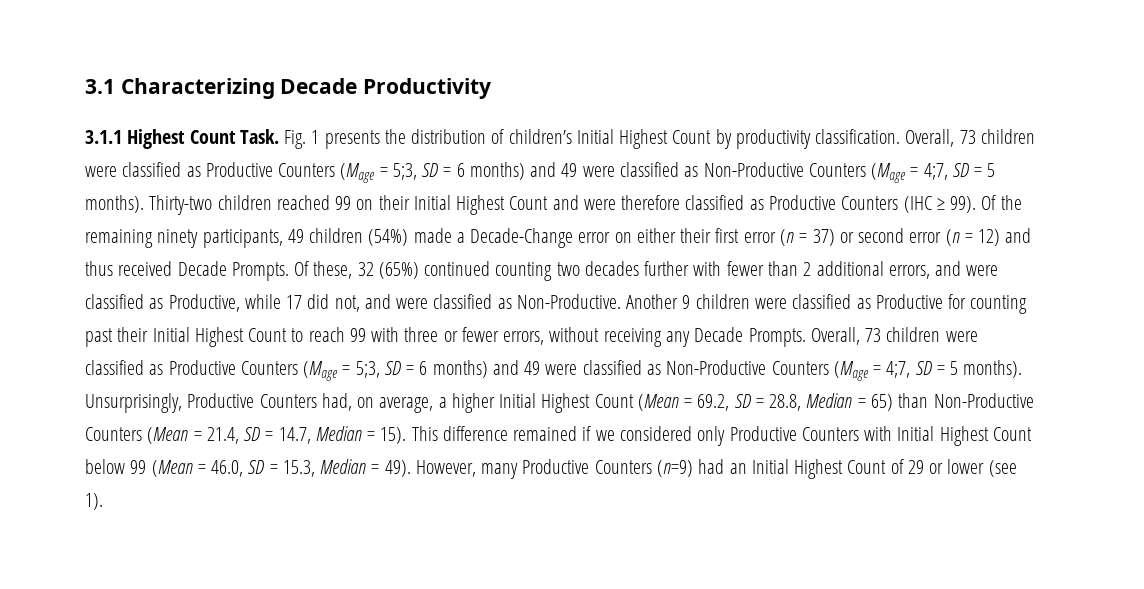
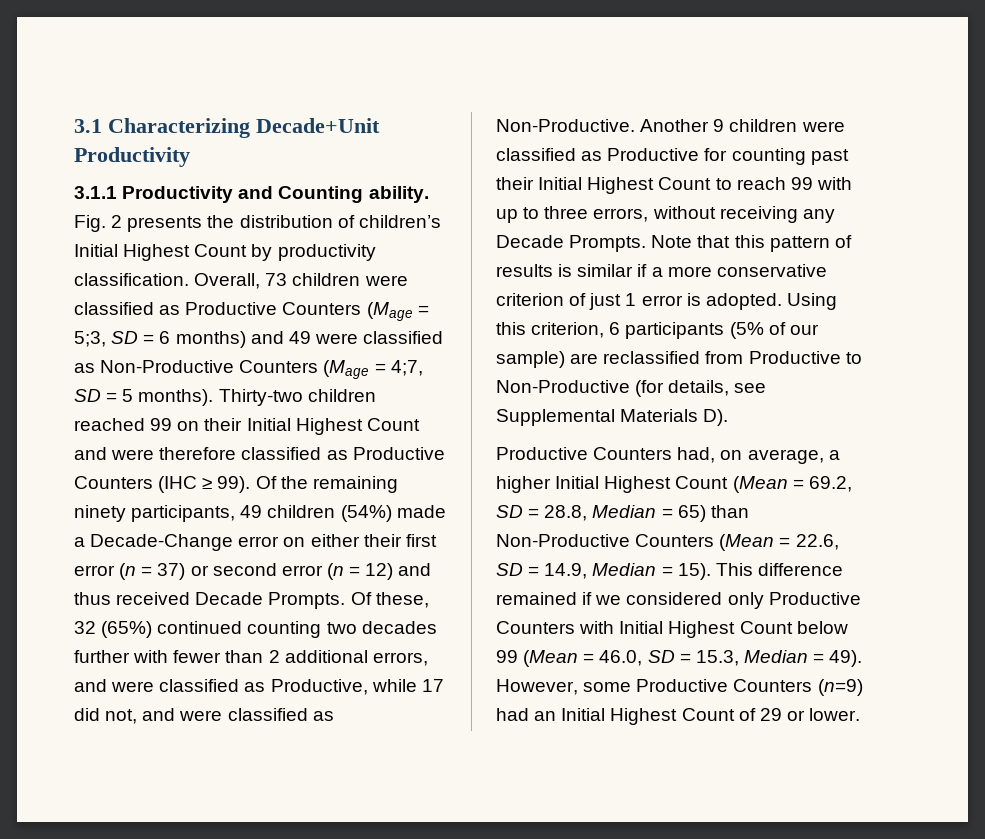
[280,78,358,94] Decade -> [256,118,380,133] Decade+Unit
[127,129,320,149] Highest Count Task. Fig. 1 -> [122,186,429,203] [74,215,123,232] Productivity and Counting ability. Fig. 2
[404,327,499,342] three or fewer -> [496,206,589,223] up to three
[810,327,978,345] [85,360,1023,381] [85,393,182,413] Overall, 73 children were classified as Productive Counters (Mage = 5;3, SD = 6 months) and 49 were classified as Non-Productive Counters (Mage = 4;7, SD = 5 months). Unsurprisingly, -> [651,235,852,252] [496,264,827,277] [496,293,837,310] [496,322,819,339] [496,351,862,368] [496,380,767,397] [496,409,729,426] Note that this pattern of results is similar if a more conservative criterion of just 1 error is adopted. Using this criterion, 6 participants (5% of our sample) are reclassified from Productive to Non-Productive (for details, see Supplemental Materials D). //
[206,427,311,444] 21.4, SD = 14.7, -> [795,534,839,550] [496,563,588,579] 22.6, SD = 14.9,
[481,463,519,479] many -> [583,682,632,692] some
[947,459,1017,477] [85,493,103,510] lower (see 1). -> [809,708,861,721] lower.

